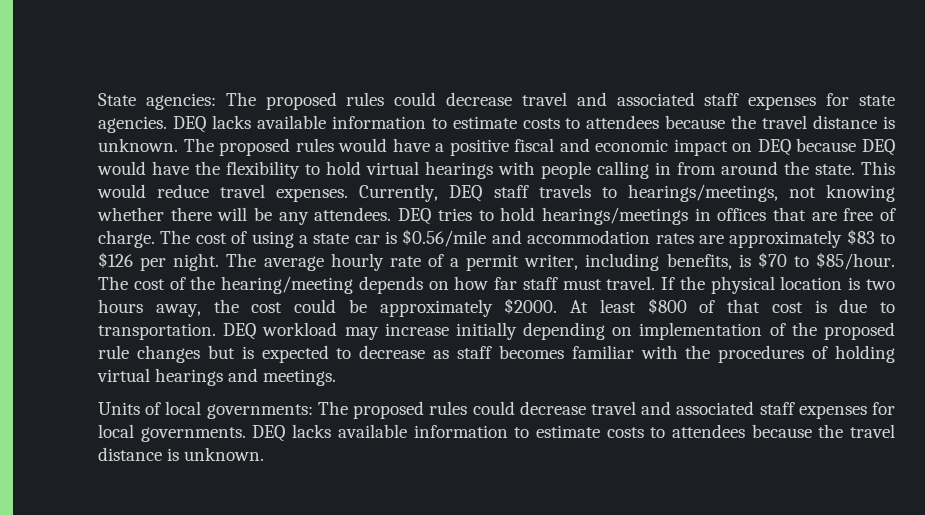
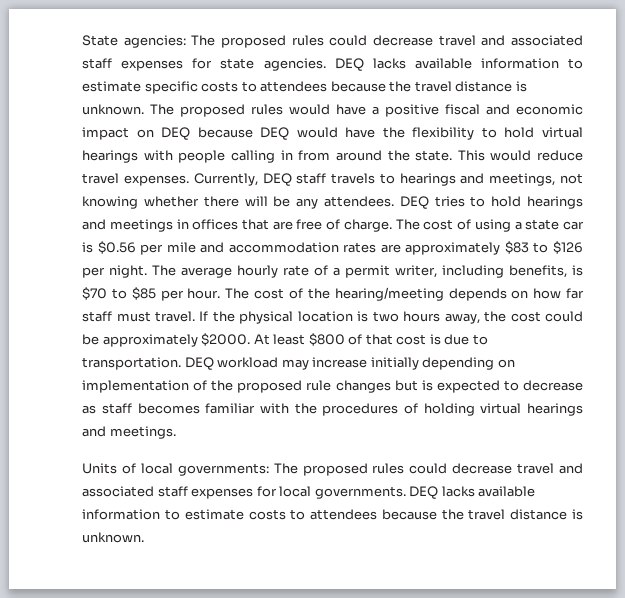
(517, 122) none -> [144,81,198,94] specific
[627,184,778,202] hearings/meetings, -> [399,173,556,186] hearings and meetings,
[541,207,688,225] hearings/meetings -> [526,196,583,209] [82,219,173,232] hearings and meetings
[402,229,487,247] $0.56/mile -> [97,241,196,255] $0.56 per mile
[815,252,895,270] $85/hour. -> [131,287,221,301] $85 per hour.

